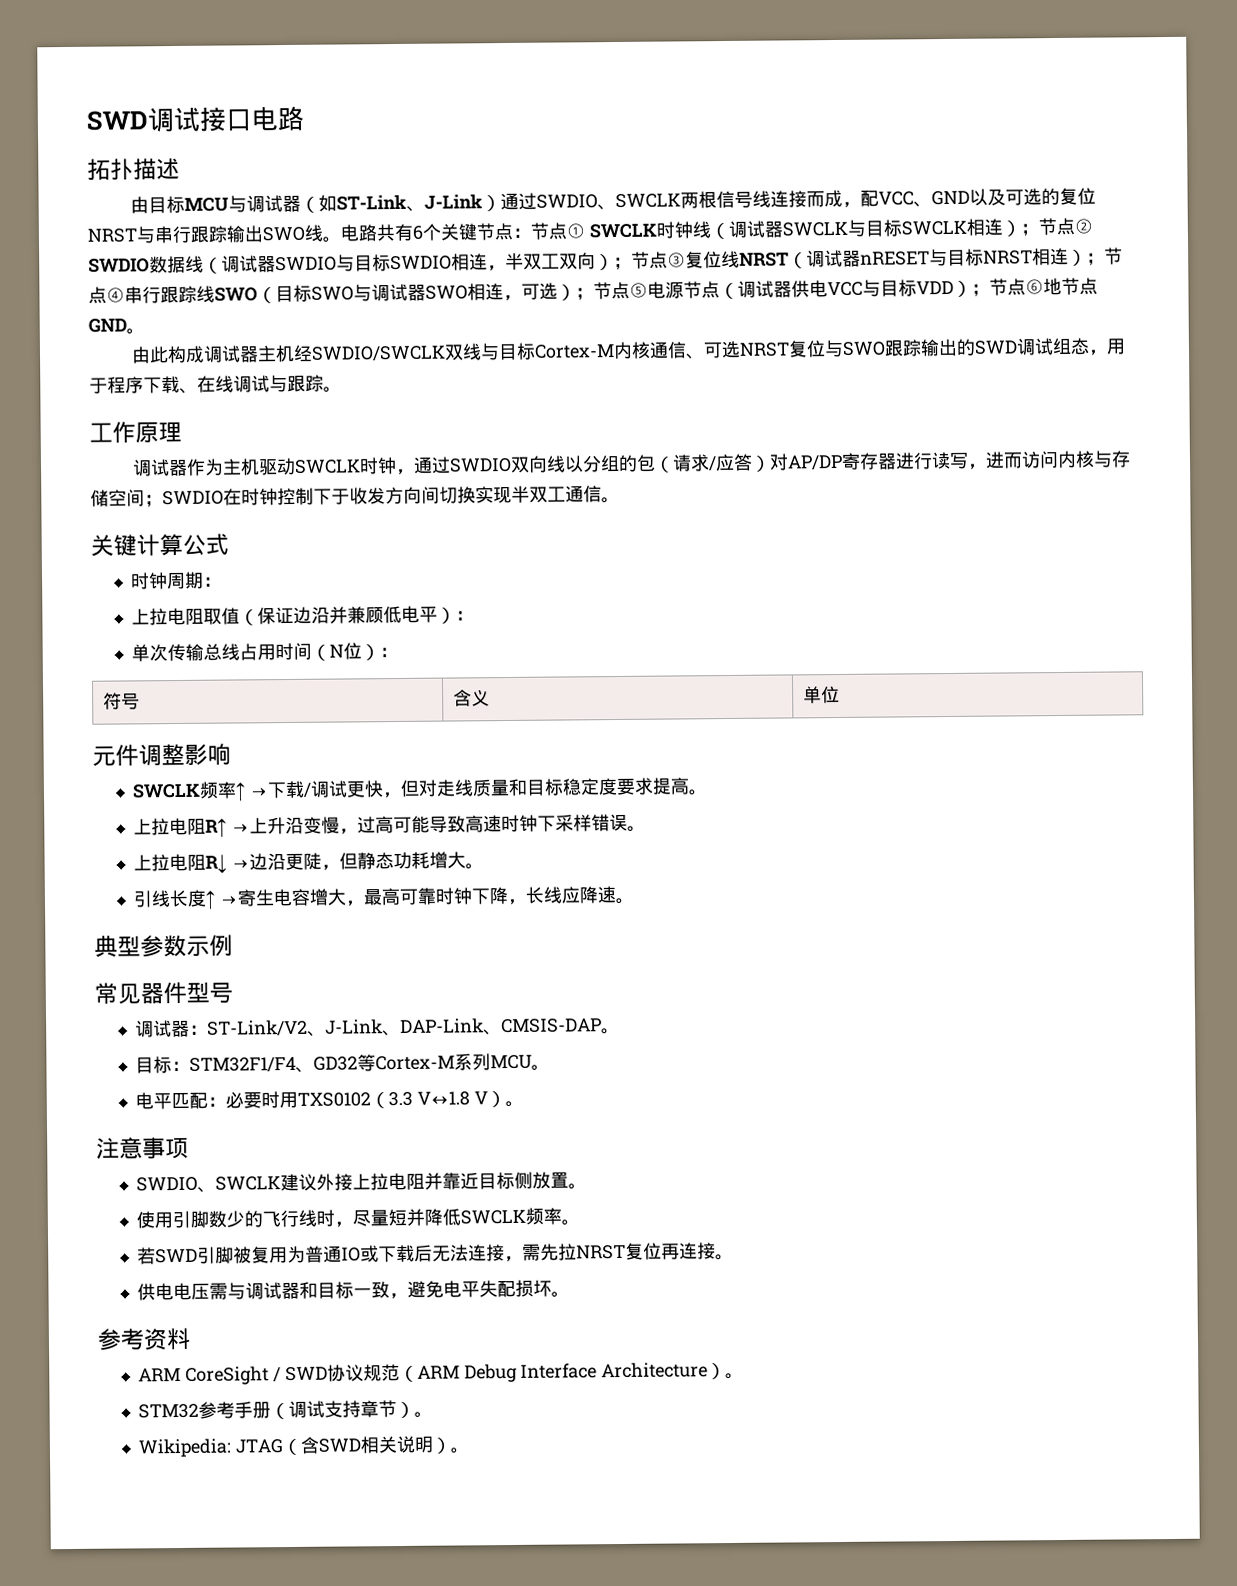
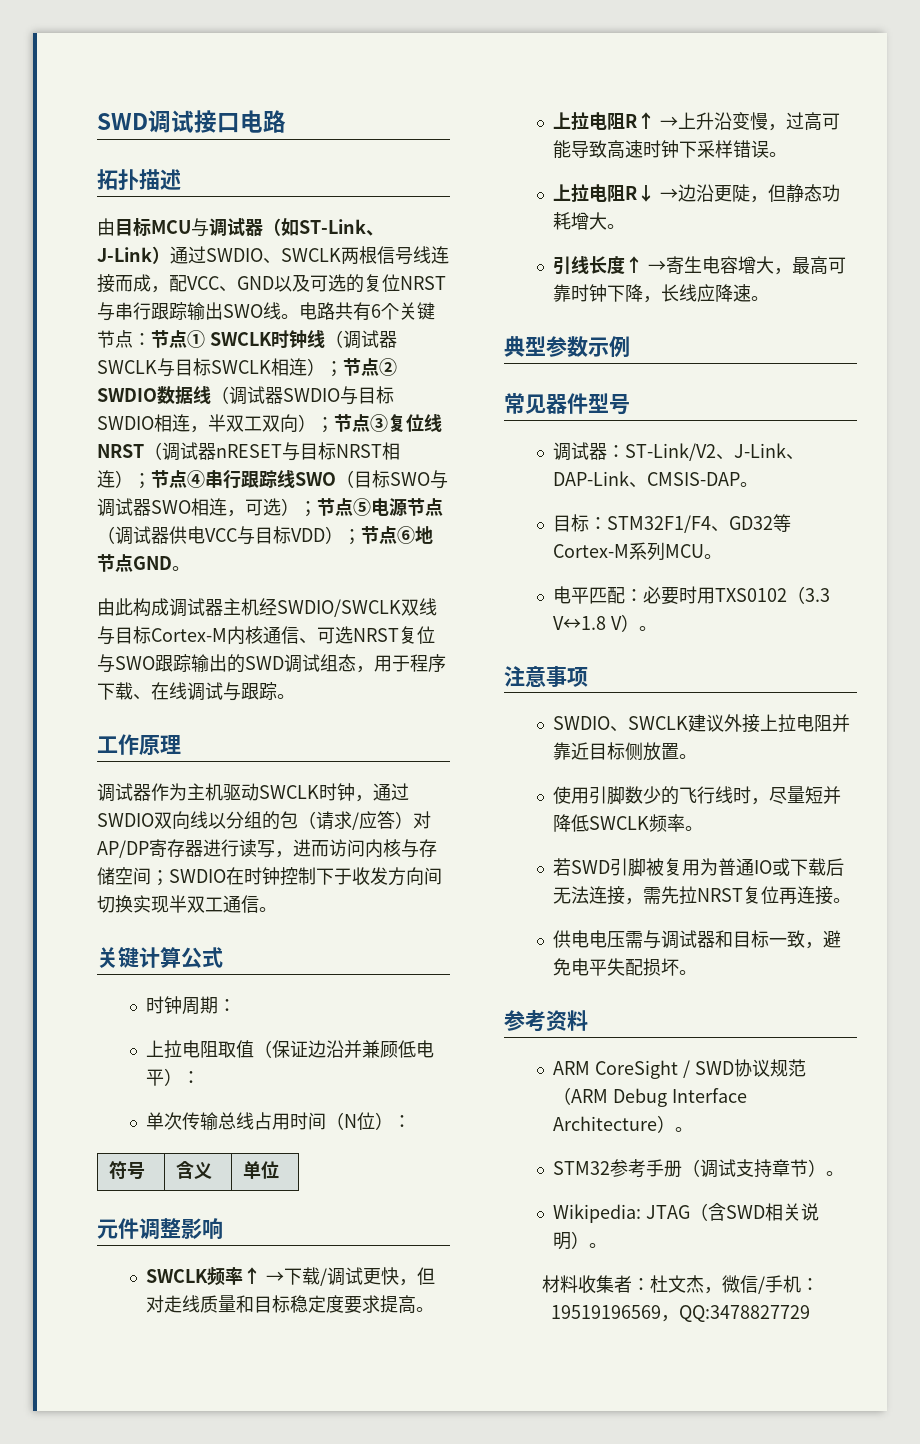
(469, 1450) none -> [542,1275,819,1294] [551,1305,810,1322] // 材料收集者：杜文杰，微信/手机：19519196569，QQ:3478827729

